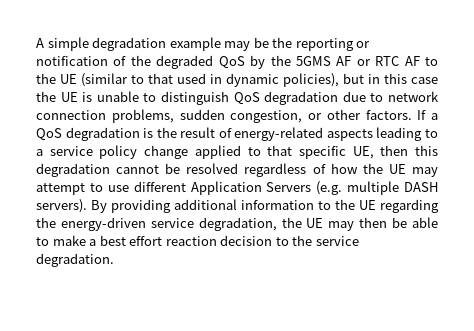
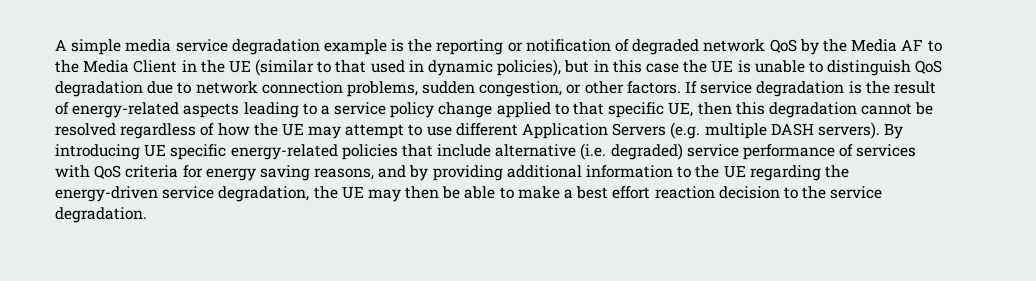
[92,37,269,51] degradation example may be -> [125,39,405,55] media service degradation example is
[130,55,214,69] the degraded -> [632,39,766,55] degraded network
[295,56,439,66] 5GMS AF or RTC AF to -> [851,39,942,52] [55,60,197,73] Media AF to the Media Client in
[431,113,438,120] [36,128,62,141] a QoS -> [700,81,753,94] service
(107, 206) none -> [55,143,917,160] [55,165,429,181] introducing UE specific energy-related policies that include alternative (i.e. degraded) service performance of services with QoS criteria for energy saving reasons, and by

